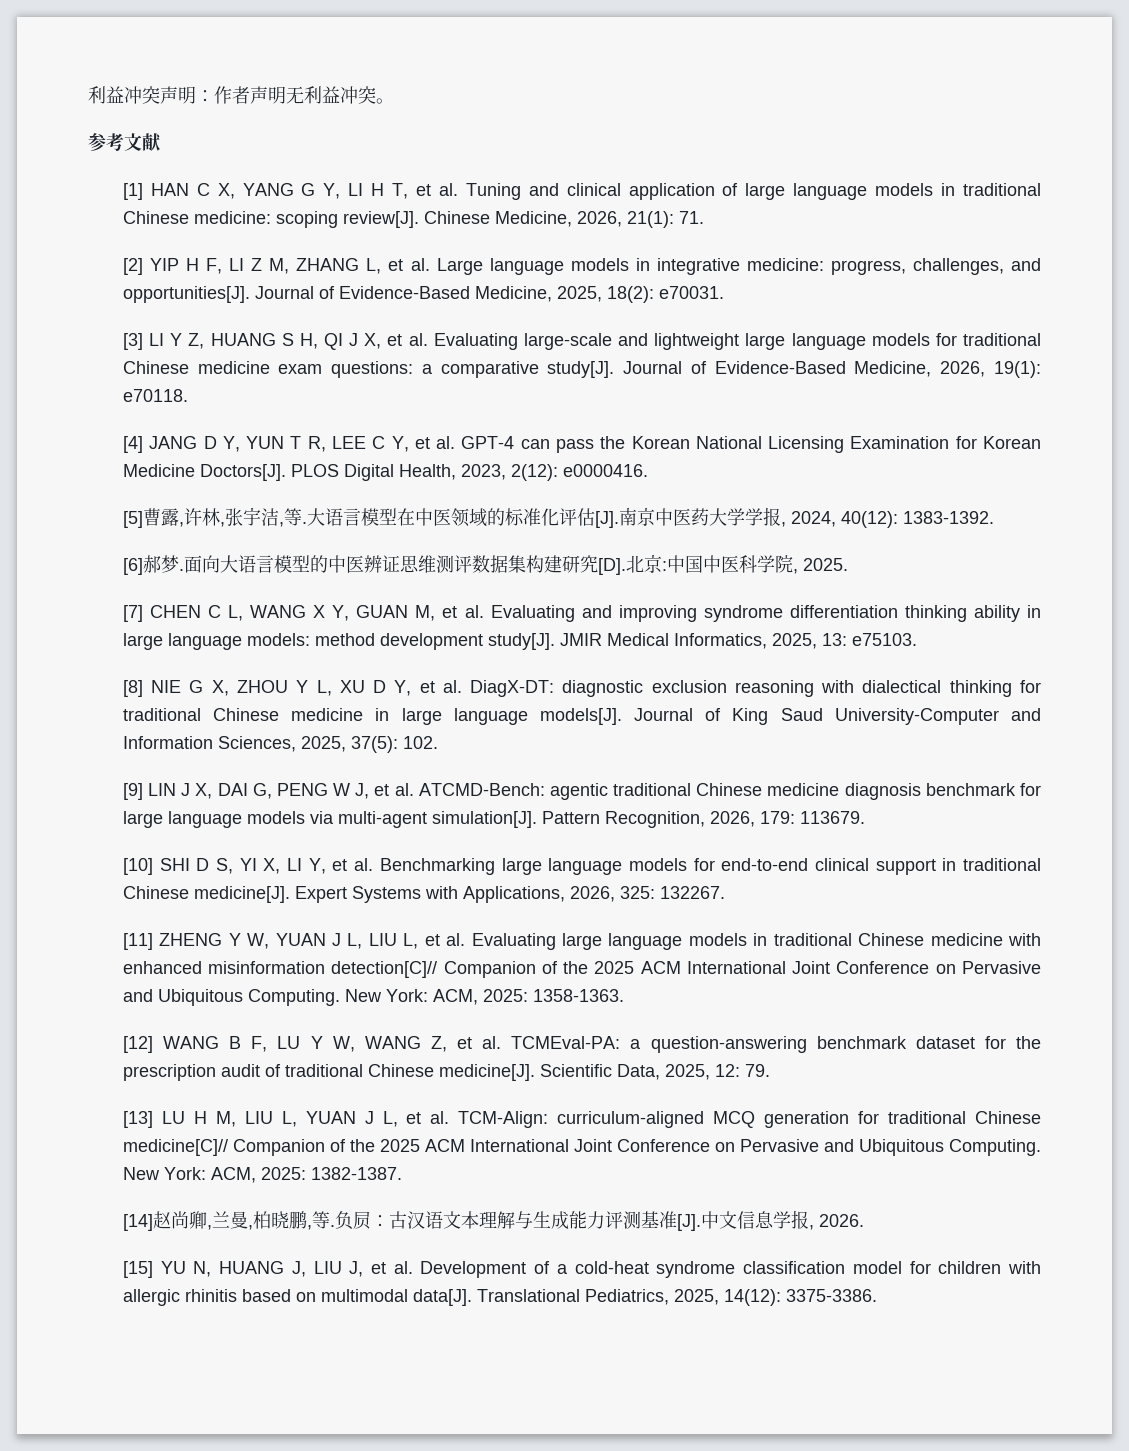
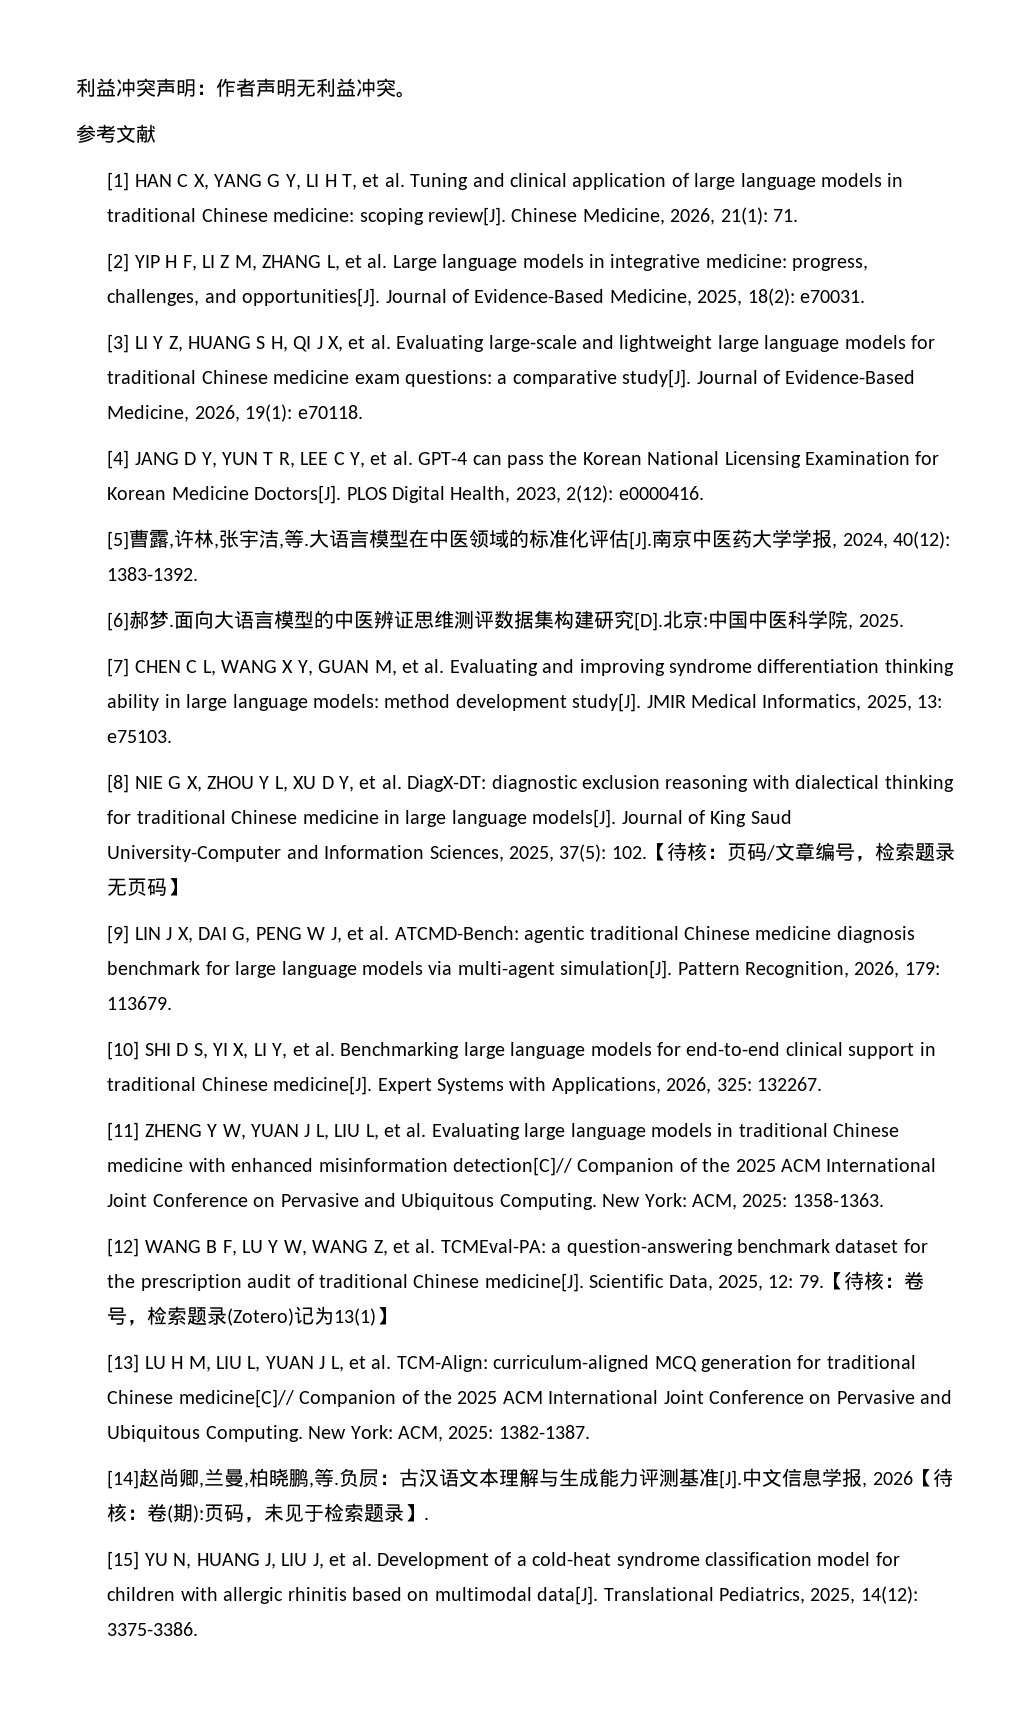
(438, 742) none -> [646,842,955,862] [107,878,188,896] 【待核：页码/文章编号，检索题录无页码】
(770, 1070) none -> [823,1271,924,1290] [107,1306,397,1326] 【待核：卷号，检索题录(Zotero)记为13(1)】
[818,1214,864,1227] 2026. -> [872,1468,953,1487] [107,1503,430,1523] 2026【待核：卷(期):页码，未见于检索题录】.

